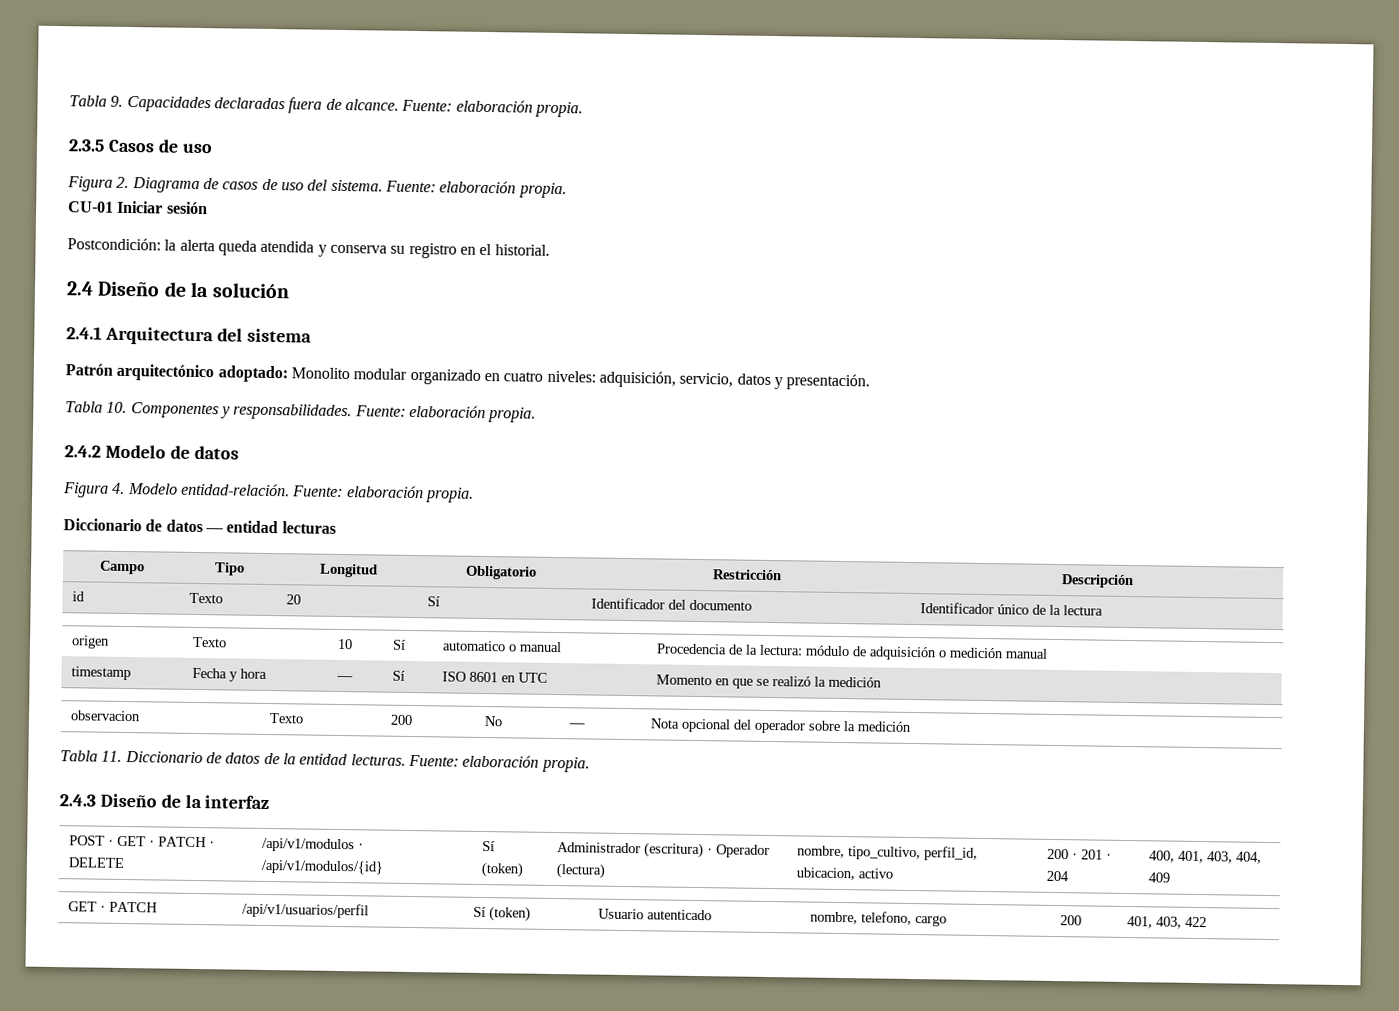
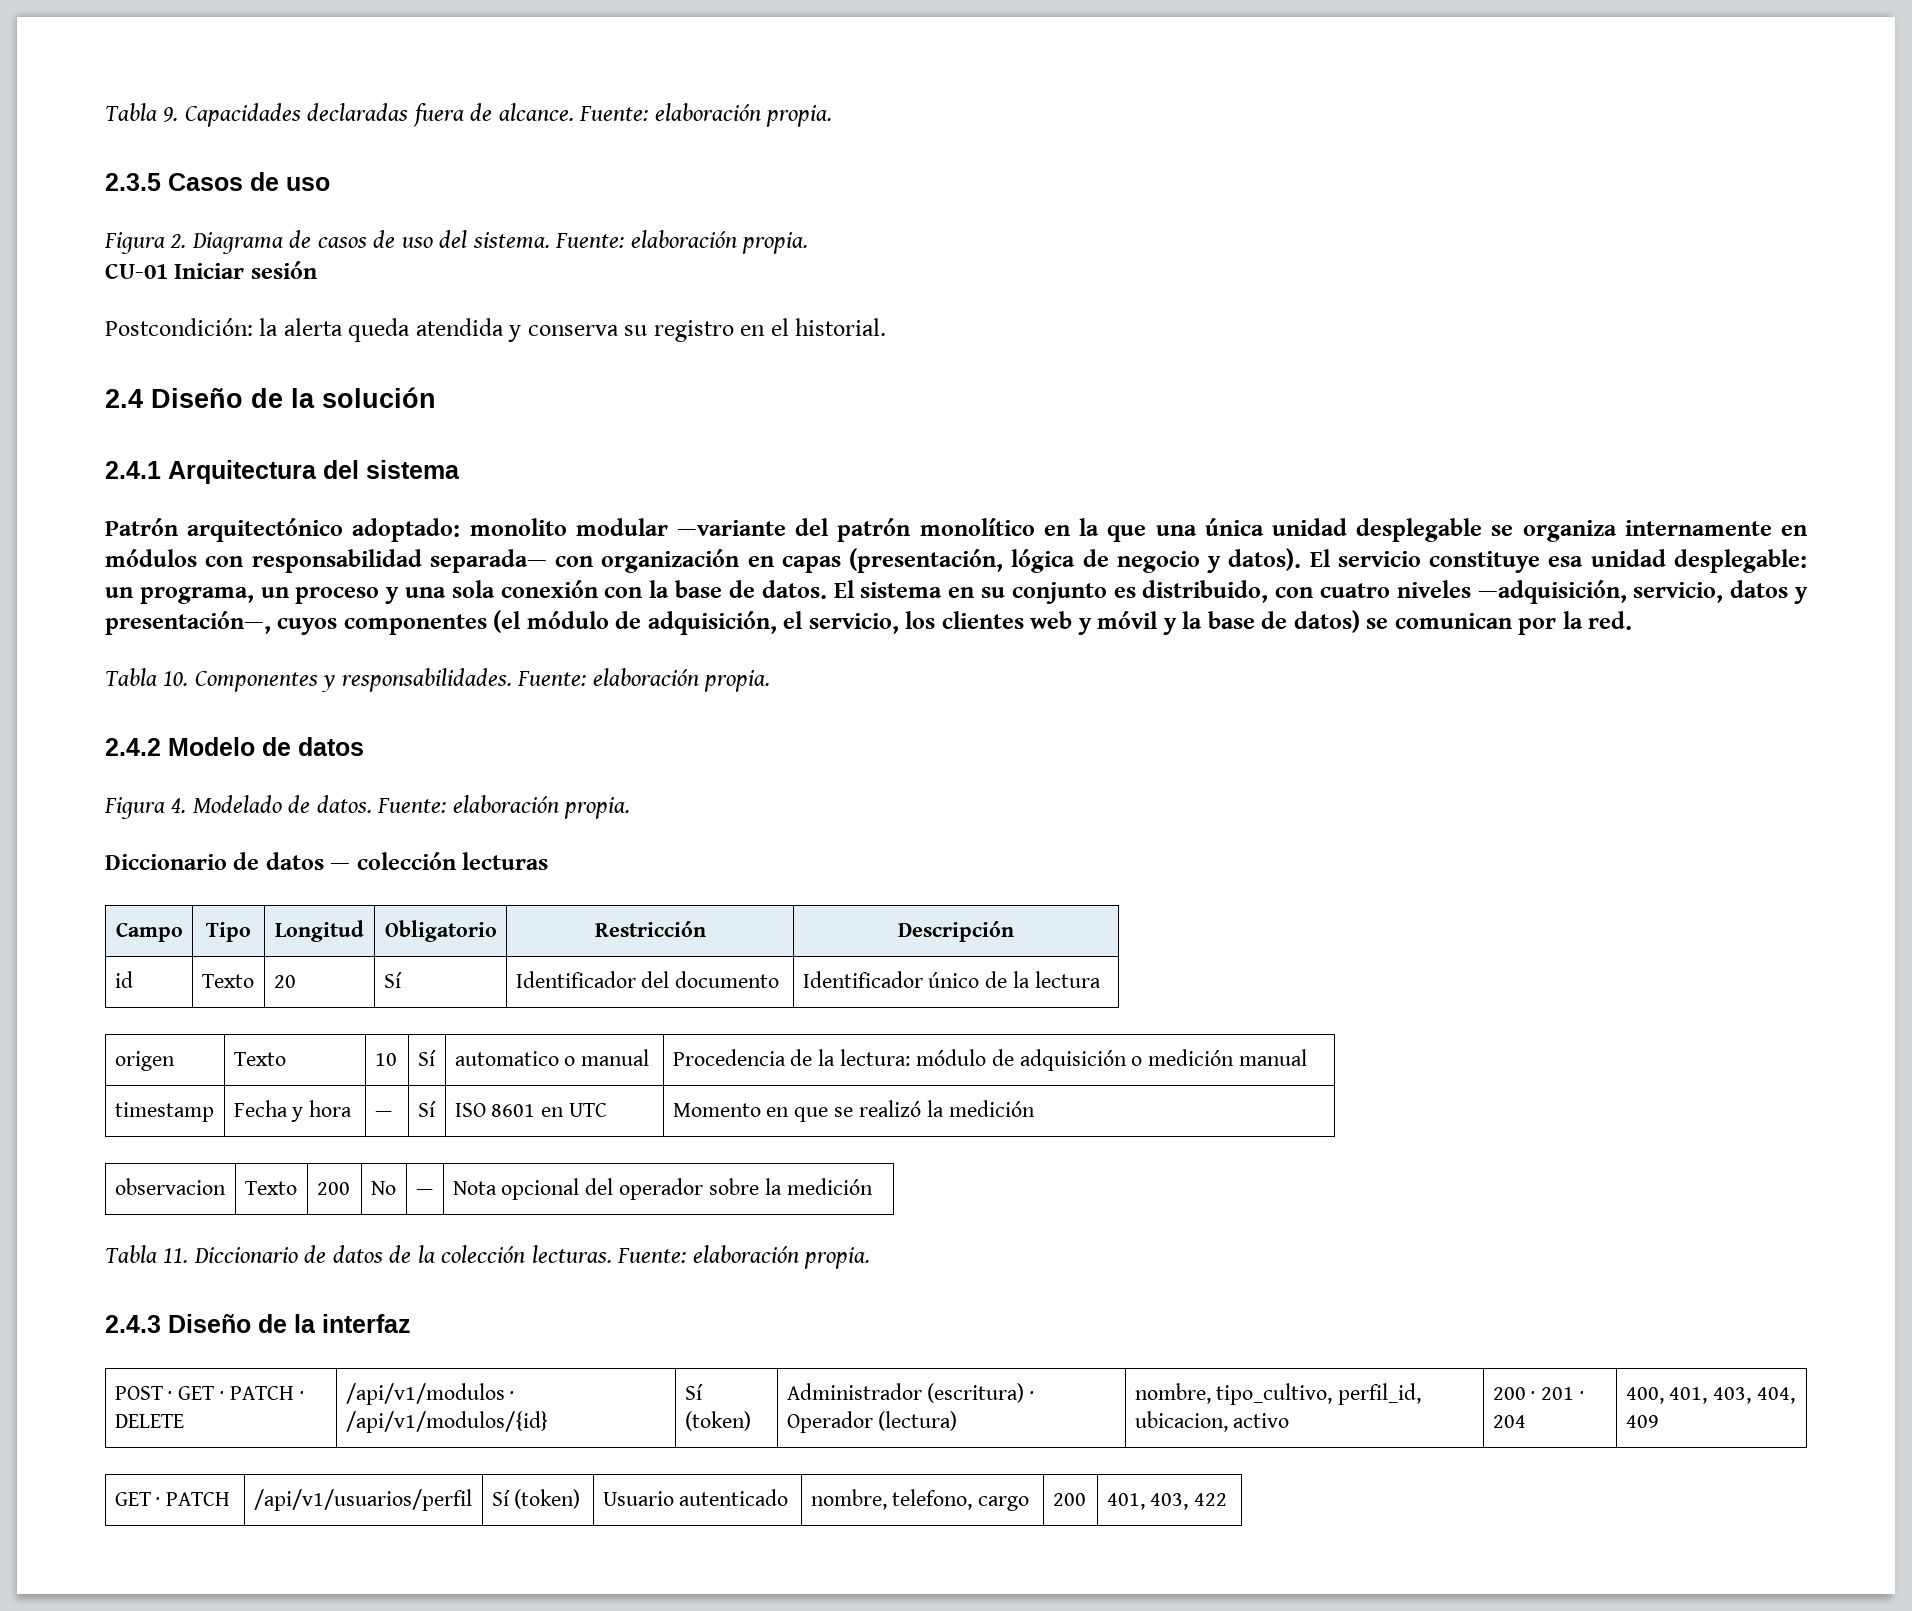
[290,367,871,391] Monolito modular organizado en cuatro niveles: adquisición, servicio, datos y presentación. -> [469,518,1807,542] [105,548,1808,573] [105,580,1809,604] [105,610,1633,635] monolito modular —variante del patrón monolítico en la que una única unidad desplegable se organiza internamente en módulos con responsabilidad separada— con organización en capas (presentación, lógica de negocio y datos). El servicio constituye esa unidad desplegable: un programa, un proceso y una sola conexión con la base de datos. El sistema en su conjunto es distribuido, con cuatro niveles —adquisición, servicio, datos y presentación—, cuyos componentes (el módulo de adquisición, el servicio, los clientes web y móvil y la base de datos) se comunican por la red.
[127,482,290,497] Modelo entidad-relación. -> [192,795,372,813] Modelado de datos.
[226,520,279,534] entidad -> [356,852,456,870] colección
[299,753,349,766] entidad -> [441,1245,526,1263] colección

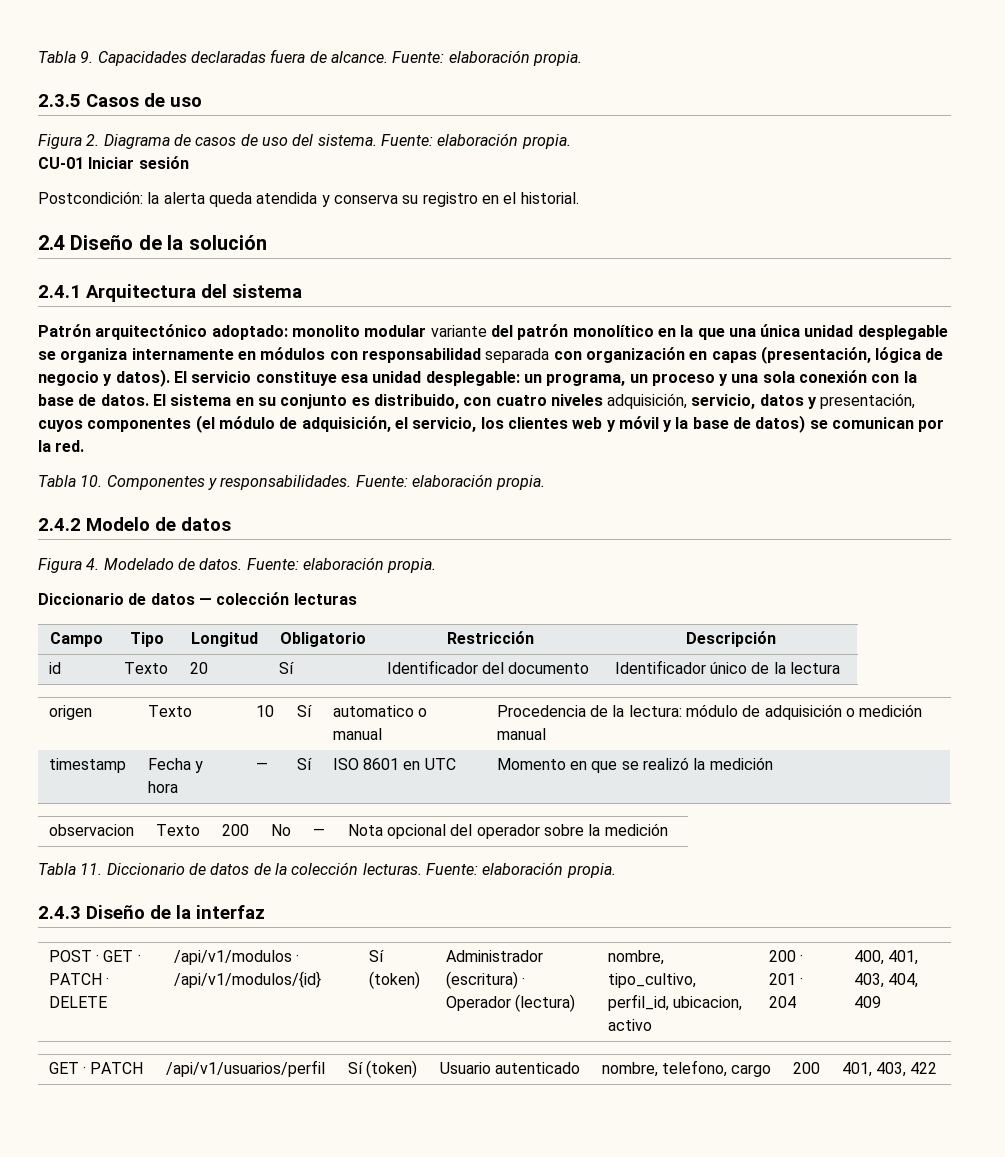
[677,520,787,536] —variante -> [430,325,487,337] variante
[429,549,547,573] separada— -> [485,348,550,363] separada
[1477,580,1627,604] —adquisición, -> [607,393,688,409] adquisición,
[105,611,271,635] presentación—, -> [820,393,916,409] presentación,

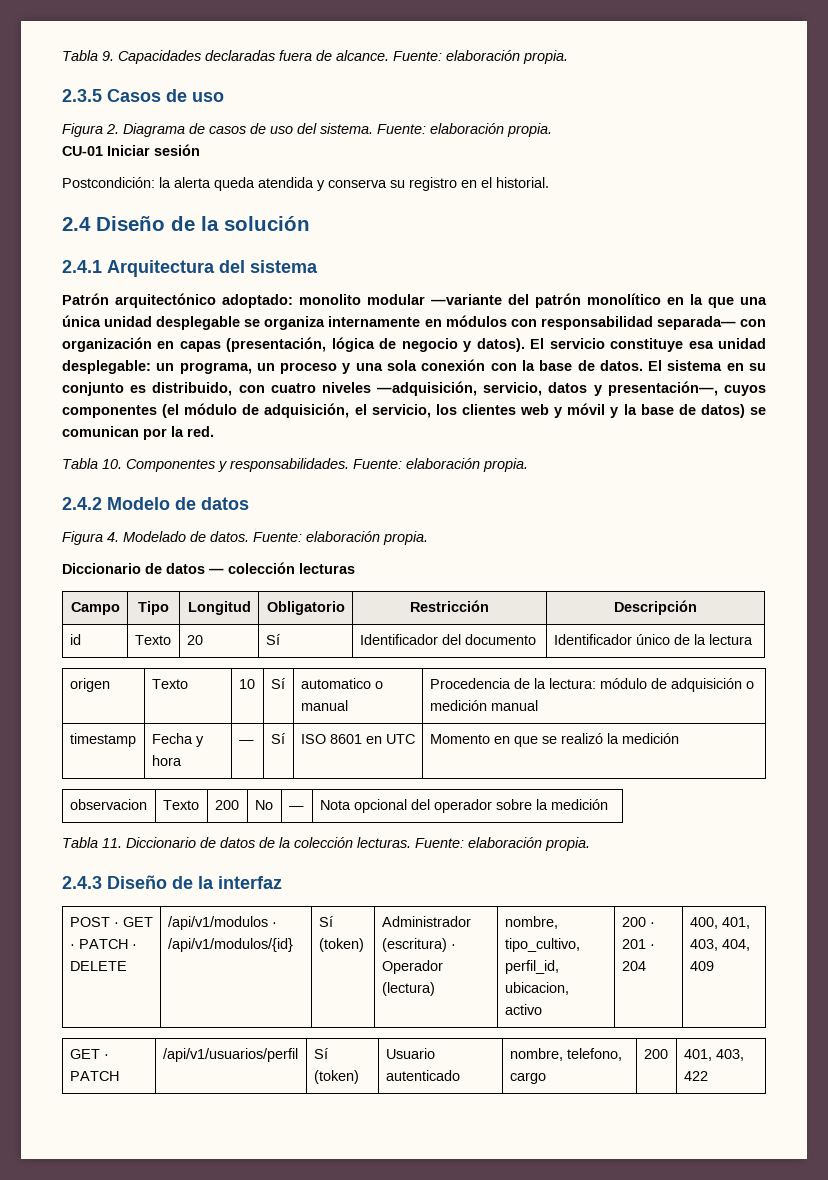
[430,325,487,337] variante -> [431,294,502,305] —variante
[485,348,550,363] separada -> [656,316,736,330] separada—
[607,393,688,409] adquisición, -> [377,381,478,396] —adquisición,
[820,393,916,409] presentación, -> [607,381,718,396] presentación—,

